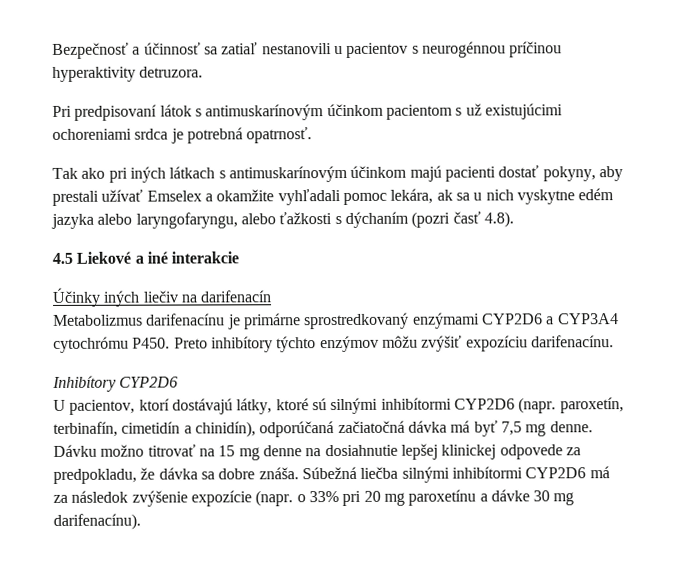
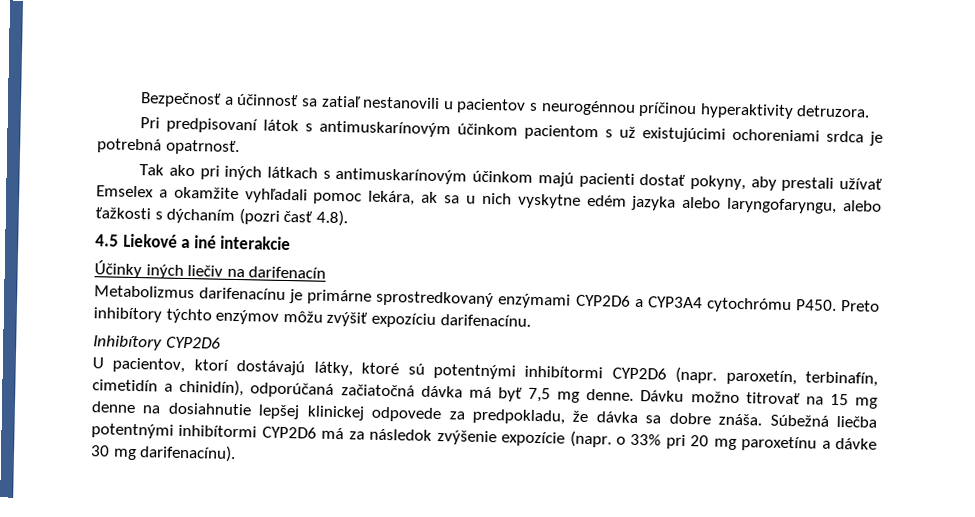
[330,397,379,415] silnými -> [432,363,516,380] potentnými
[401,466,450,483] silnými -> [91,423,174,439] potentnými

